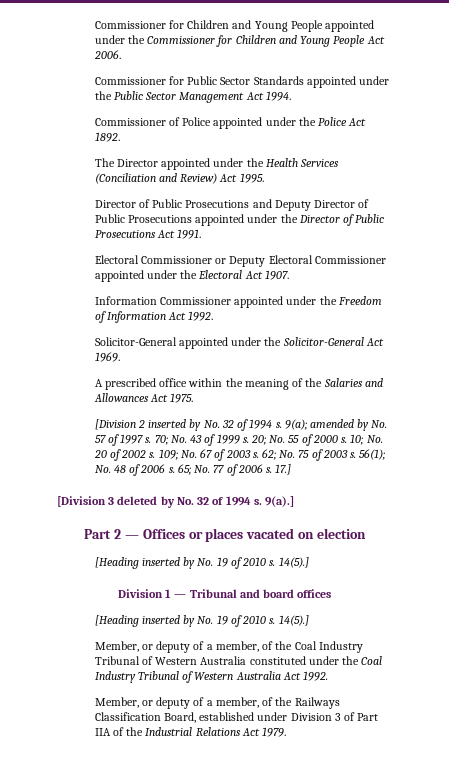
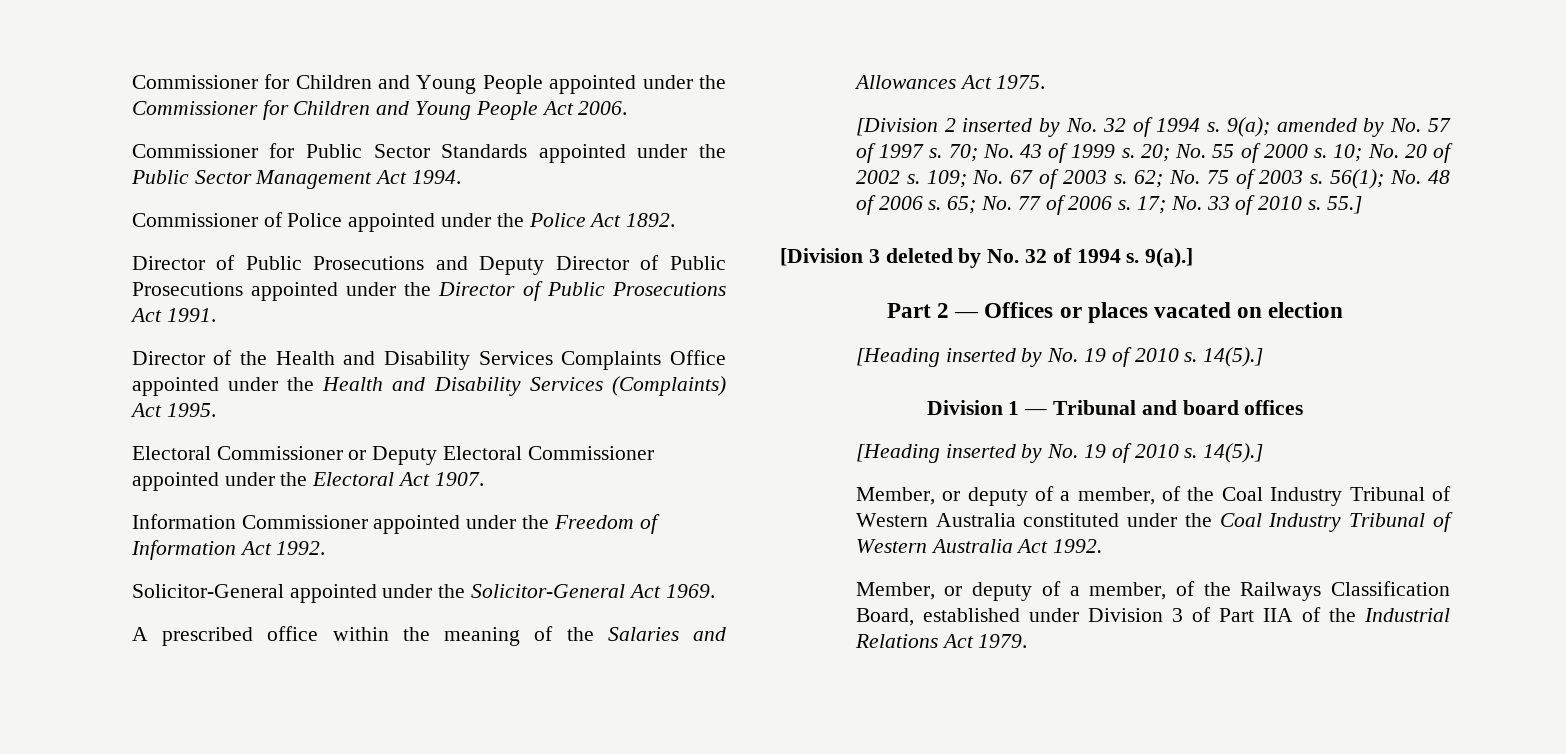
[94,158,340,170] [94,173,264,184] // The Director appointed under the Health Services (Conciliation and Review) Act 1995. -> (676, 220) none
(202, 234) none -> [131,350,726,370] [131,376,726,396] [129,403,216,417] // Director of the Health and Disability Services Complaints Office appointed under the Health and Disability Services (Complaints) Act 1995.
[275,464,292,475] 17.] -> [1137,195,1362,215] 17; No. 33 of 2010 s. 55.]

